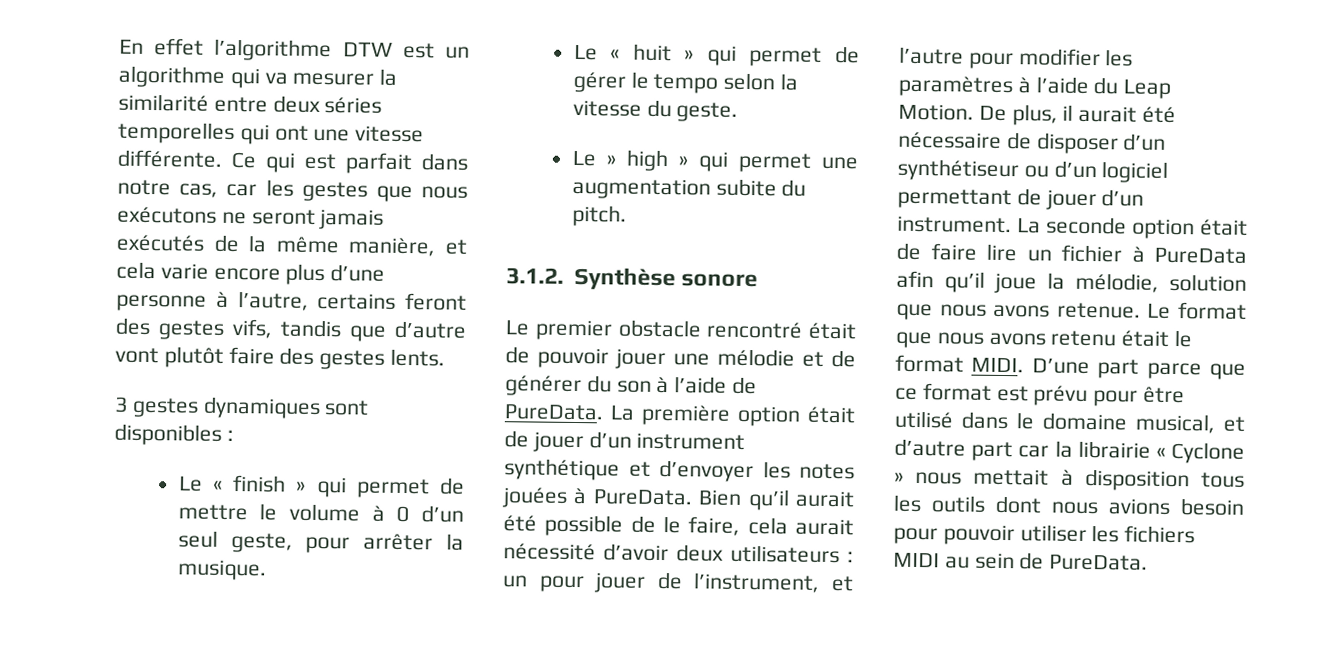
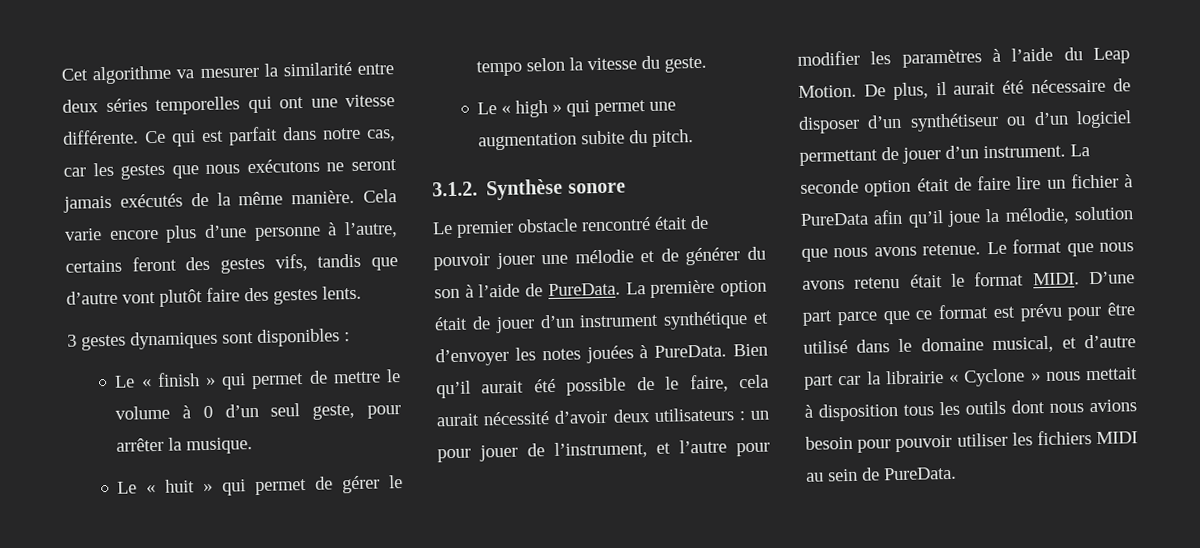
[119,38,470,62] [118,65,260,89] En effet l’algorithme DTW est un algorithme qui -> [61,65,173,85] Cet algorithme
[348,237,467,257] [116,261,156,280] manière, et cela -> [291,189,398,205] manière. Cela
[605,155,616,166] » -> [501,105,512,114] «

